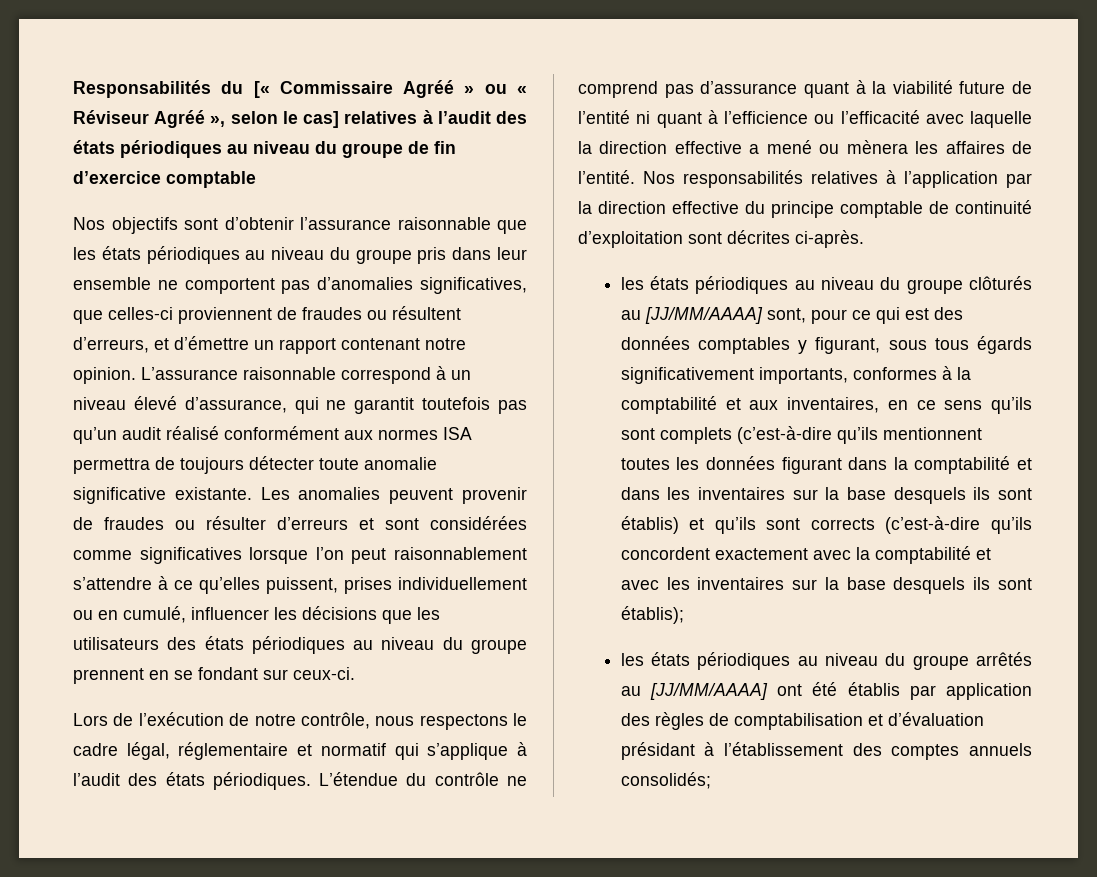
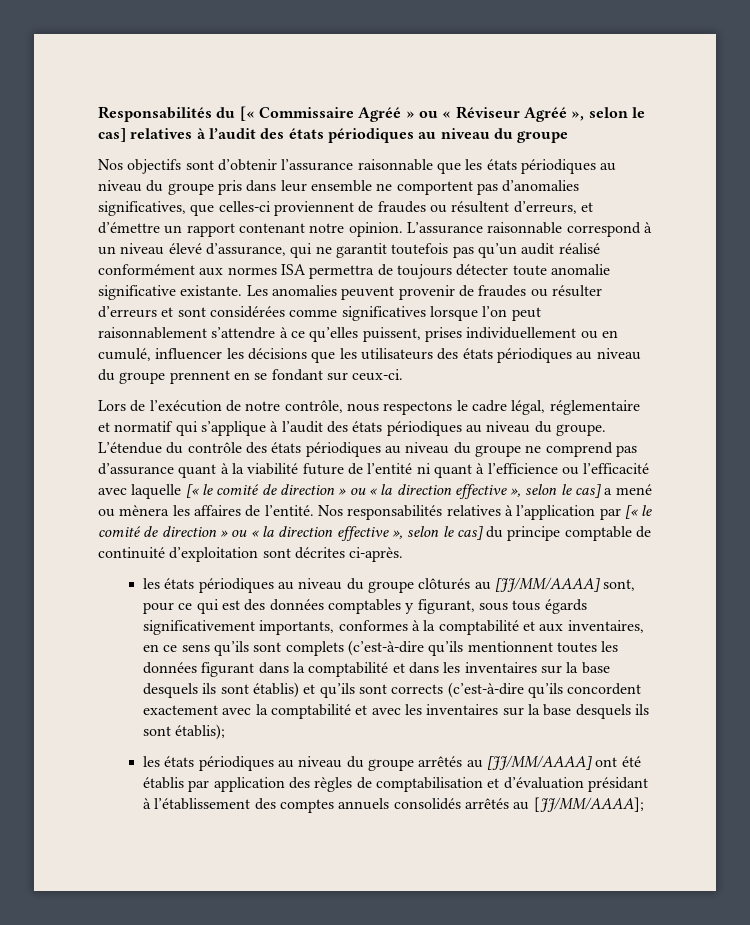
[408,141,456,154] [73,171,256,188] de fin d’exercice comptable -> (569, 137) none
[212,772,499,790] périodiques. L’étendue du contrôle -> [386,421,606,436] [98,442,521,457] périodiques au niveau du groupe. L’étendue du contrôle des états périodiques au niveau du groupe
[578,141,742,154] la direction effective -> [185,484,602,499] [« le comité de direction » ou « la direction effective », selon le cas]
[578,201,739,214] la direction effective -> [624,505,653,519] [98,526,483,541] [« le comité de direction » ou « la direction effective », selon le cas]
[620,772,711,789] consolidés; -> [393,797,644,812] consolidés arrêtés au [JJ/MM/AAAA];

